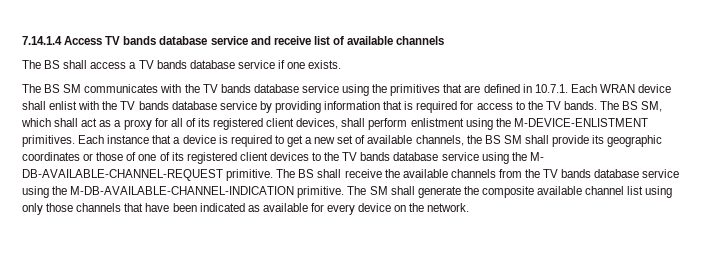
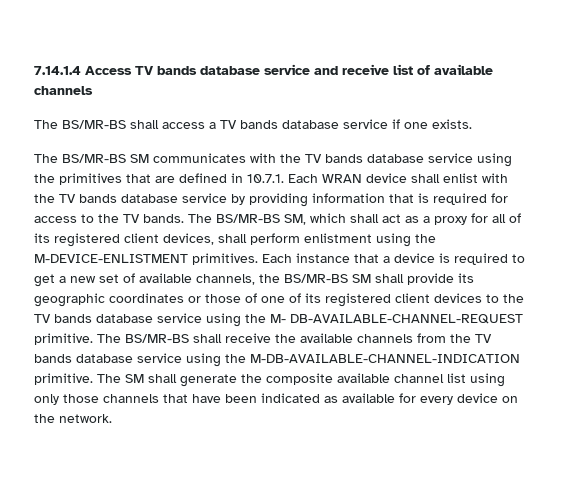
[44,60,61,69] BS -> [62,120,126,129] BS/MR-BS
[44,84,61,93] BS -> [62,154,126,163] BS/MR-BS
[622,101,639,110] BS -> [216,214,280,223] BS/MR-BS
[484,135,501,144] BS -> [284,274,348,283] BS/MR-BS
[298,169,315,178] BS -> [125,334,189,343] BS/MR-BS

